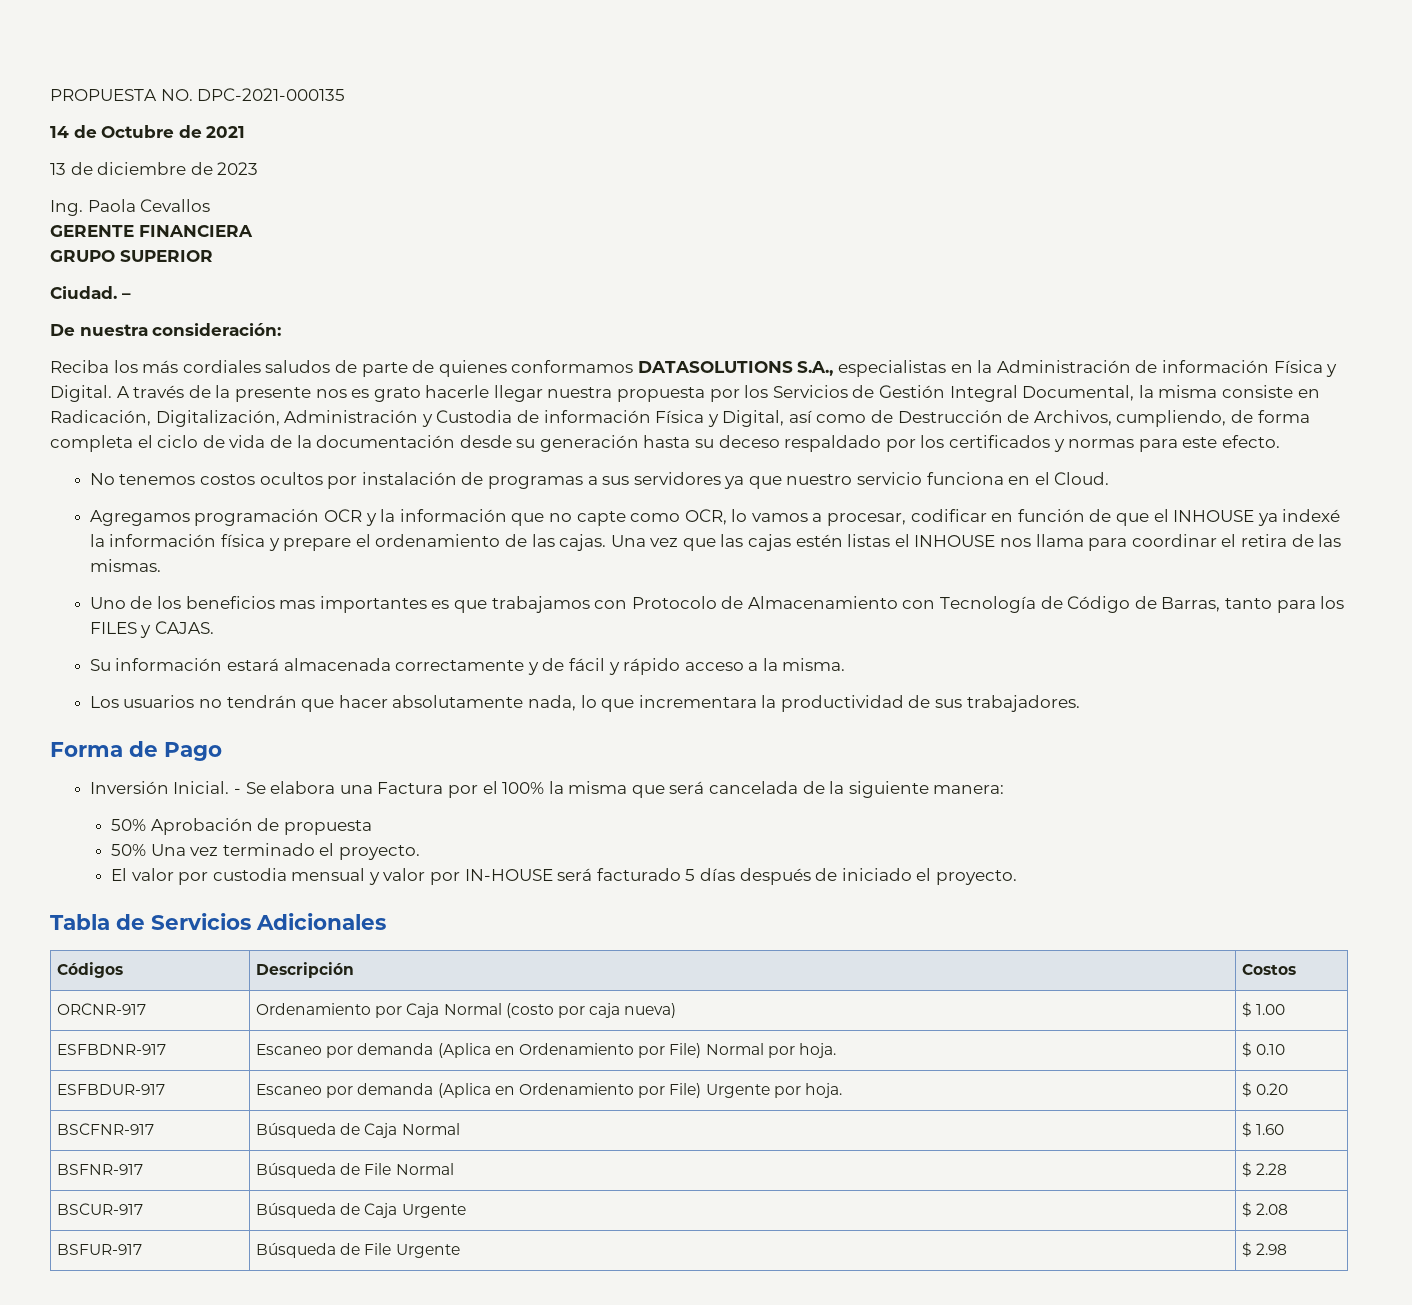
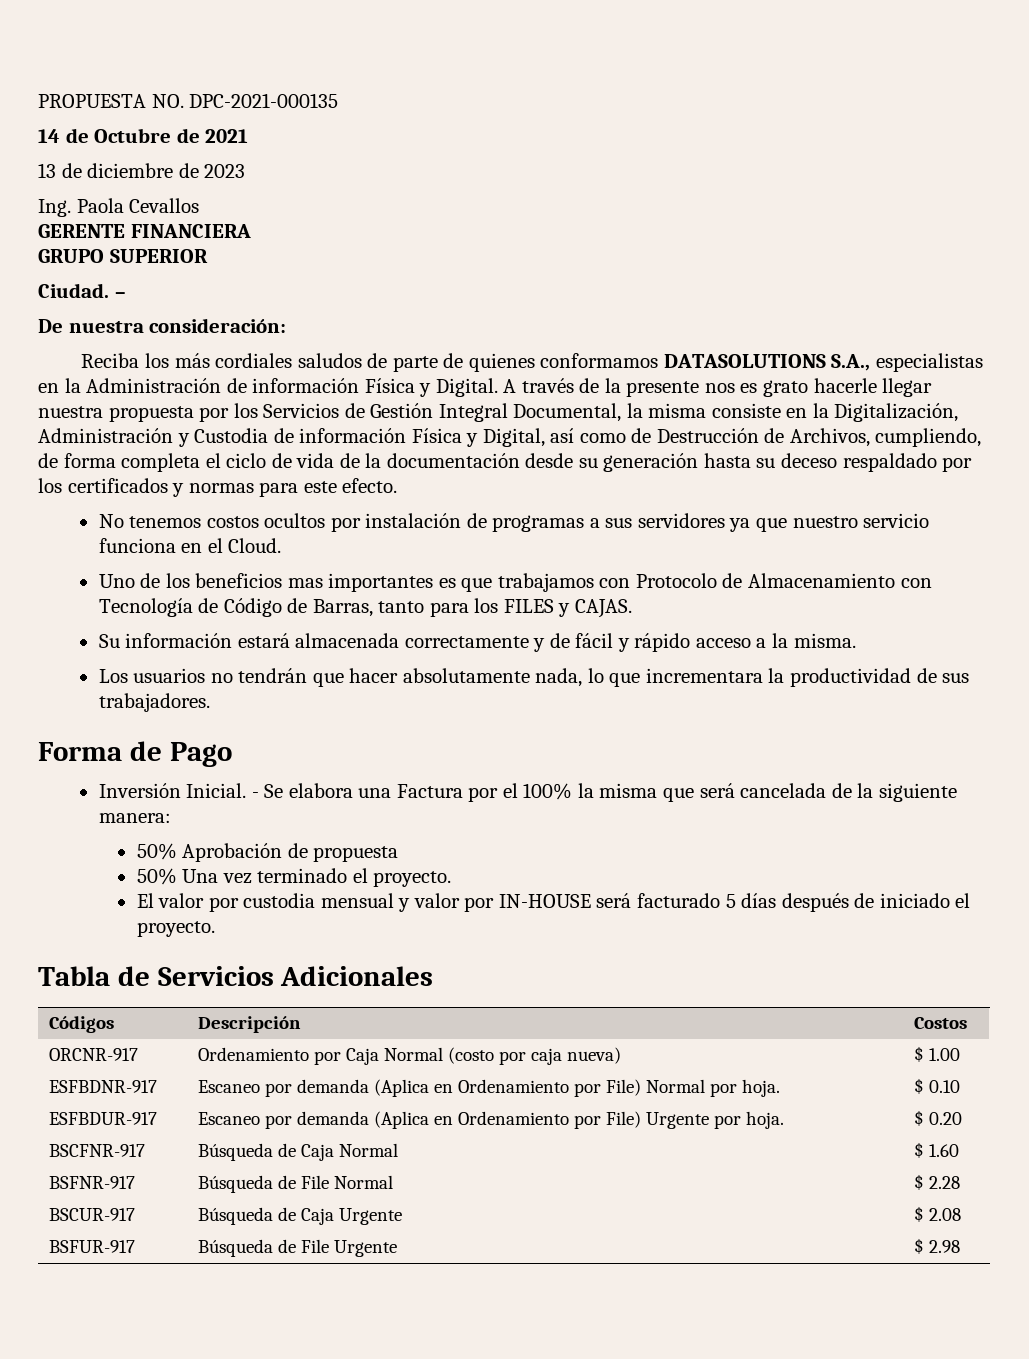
[50,410,151,426] Radicación, -> [812,403,829,418] la
[89,509,1341,526] [89,534,1342,551] [89,559,161,572] // Agregamos programación OCR y la información que no capte como OCR, lo vamos a procesar, codificar en función de que el INHOUSE ya indexé la información física y prepare el ordenamiento de las cajas. Una vez que las cajas estén listas el INHOUSE nos llama para coordinar el retira de las mismas. -> (282, 545) none

